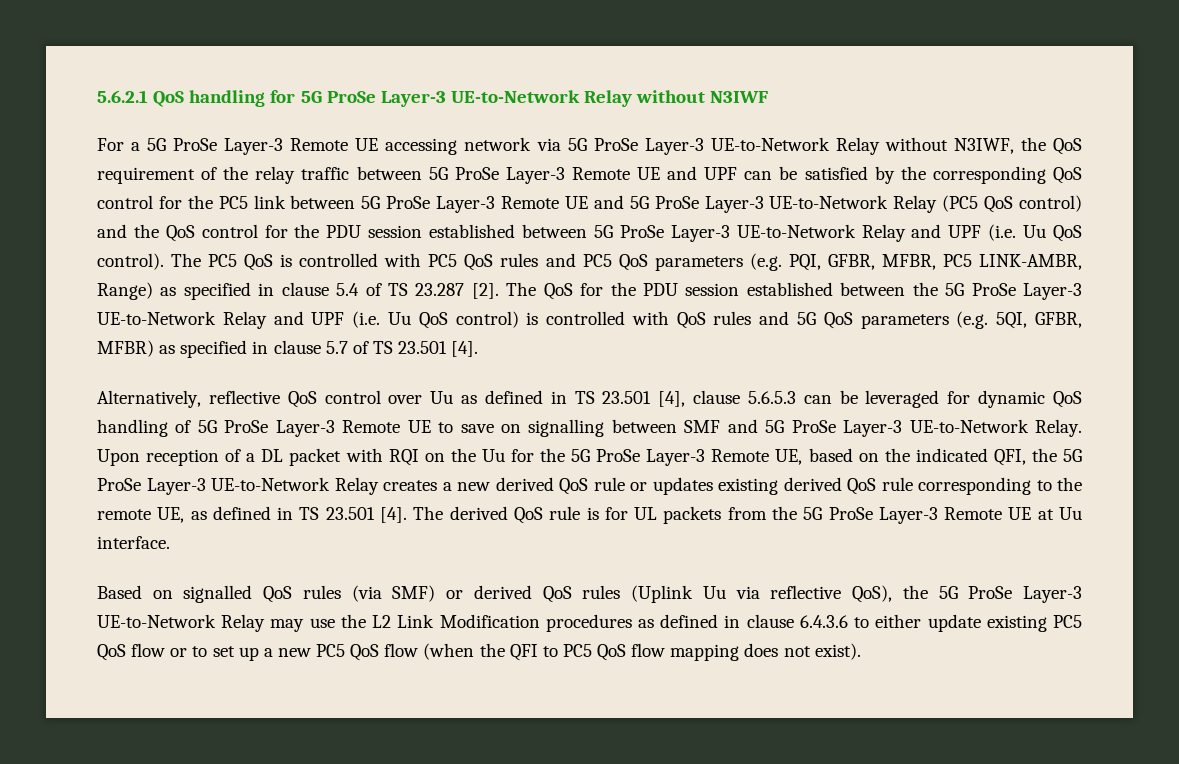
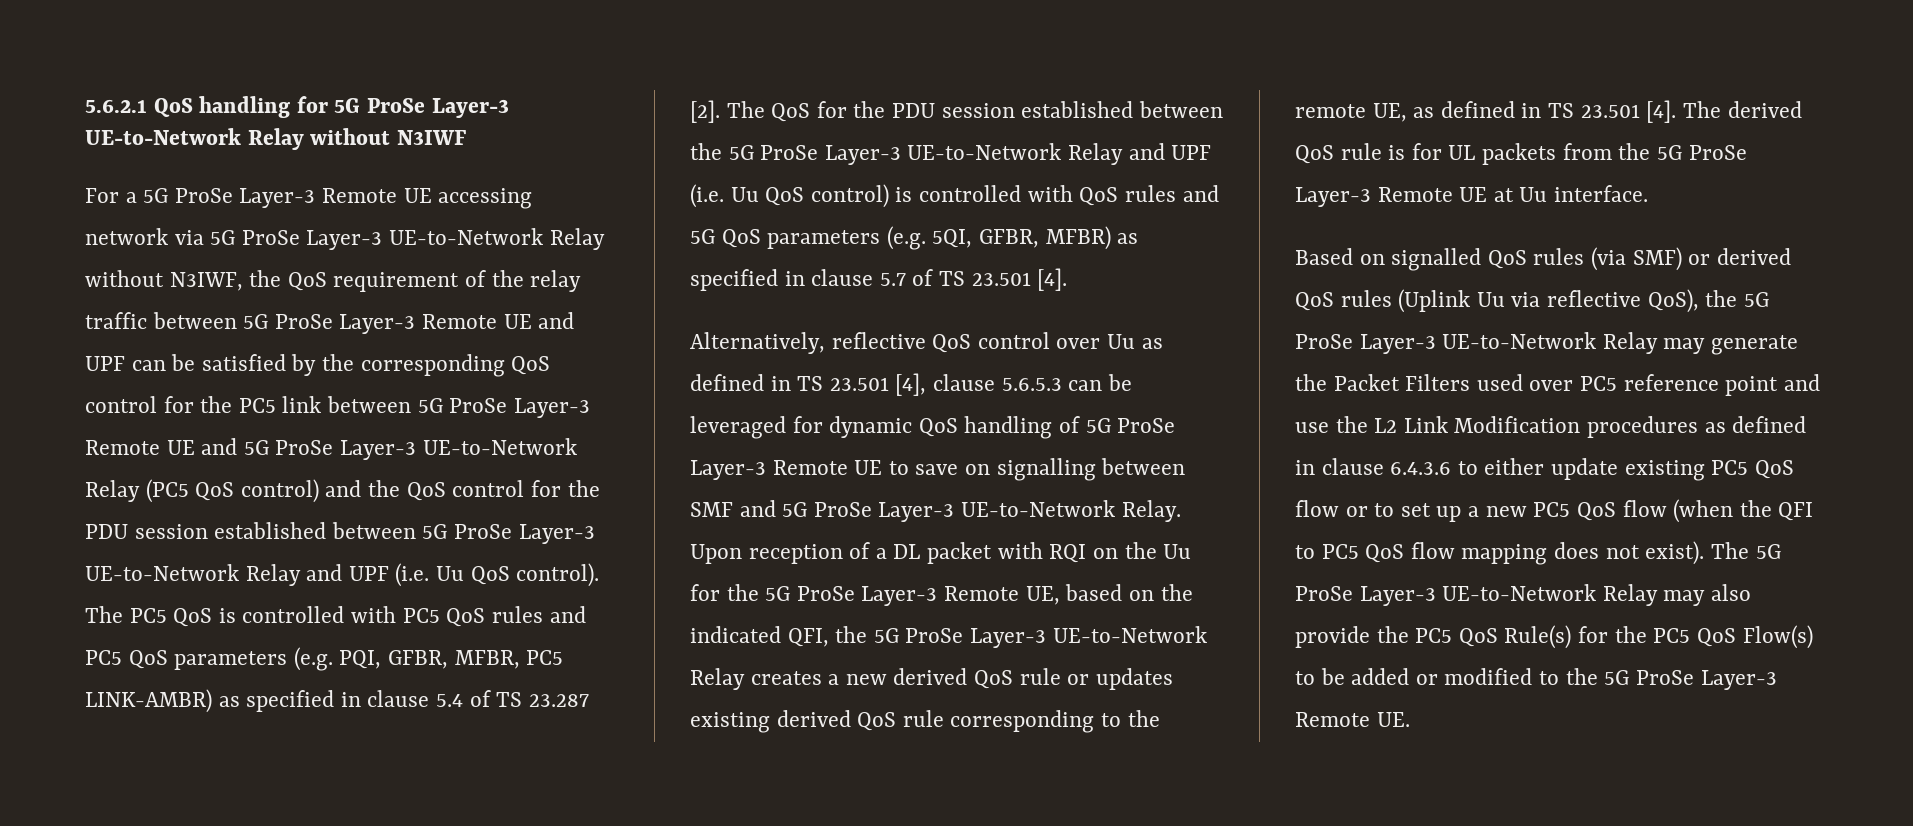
[979,254,1082,270] [97,282,153,300] LINK-AMBR, Range) -> [85,689,212,713] LINK-AMBR)
(305, 625) none -> [1711,335,1799,355] [1295,374,1820,396] generate the Packet Filters used over PC5 reference point and
(861, 651) none -> [1710,542,1781,559] [1295,584,1752,606] [1295,625,1813,649] [1295,668,1777,690] [1295,712,1410,727] The 5G ProSe Layer-3 UE-to-Network Relay may also provide the PC5 QoS Rule(s) for the PC5 QoS Flow(s) to be added or modified to the 5G ProSe Layer-3 Remote UE.

